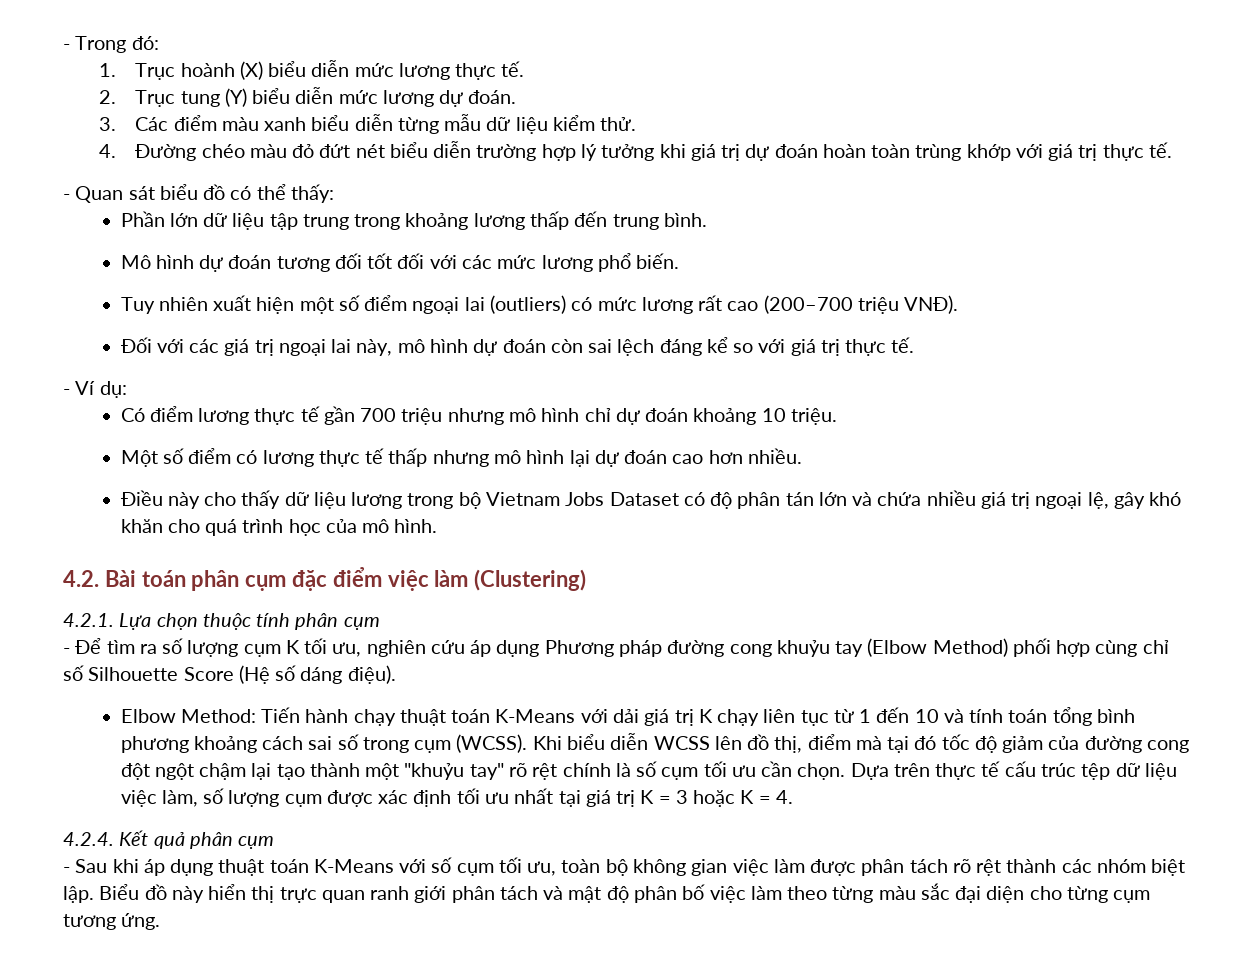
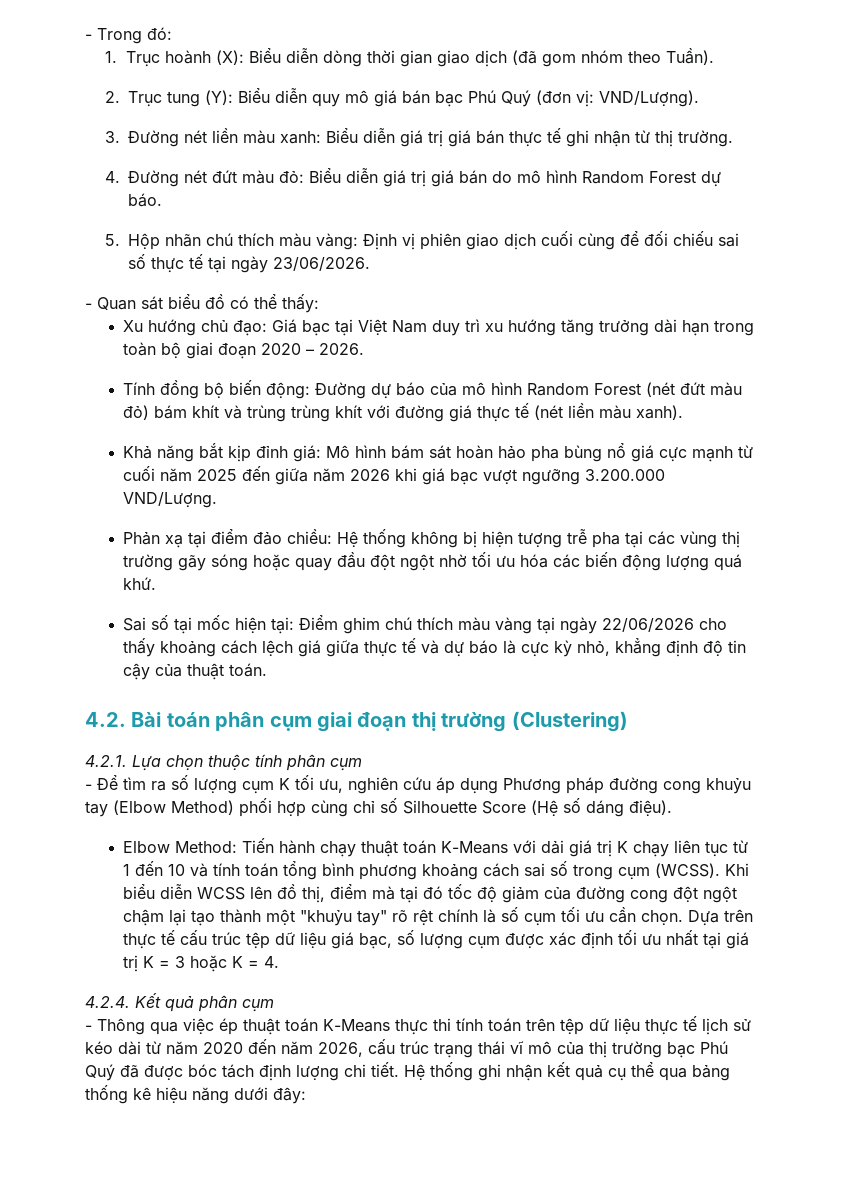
[239,60,525,80] [99,87,517,107] [99,114,637,134] [99,141,1172,161] (X) biểu diễn mức lương thực tế. // 2. Trục tung (Y) biểu diễn mức lương dự đoán. // 3. Các điểm màu xanh biểu diễn từng mẫu dữ liệu kiểm thử. // 4. Đường chéo màu đỏ đứt nét biểu diễn trường hợp lý tưởng khi giá trị dự đoán hoàn toàn trùng khớp với giá trị thực tế. -> [215,48,714,67] [105,88,700,107] [105,128,734,147] [105,168,722,187] [128,193,163,207] [105,231,740,250] [128,254,371,273] (X): Biểu diễn dòng thời gian giao dịch (đã gom nhóm theo Tuần). // 2. Trục tung (Y): Biểu diễn quy mô giá bán bạc Phú Quý (đơn vị: VND/Lượng). // 3. Đường nét liền màu xanh: Biểu diễn giá trị giá bán thực tế ghi nhận từ thị trường. // 4. Đường nét đứt màu đỏ: Biểu diễn giá trị giá bán do mô hình Random Forest dự báo. // 5. Hộp nhãn chú thích màu vàng: Định vị phiên giao dịch cuối cùng để đối chiếu sai số thực tế tại ngày 23/06/2026.
[120,211,707,230] [120,253,680,272] [120,295,959,314] [120,337,915,356] [63,381,127,398] [120,406,837,425] [120,448,802,467] [120,490,1182,509] [120,519,438,536] Phần lớn dữ liệu tập trung trong khoảng lương thấp đến trung bình. // Mô hình dự đoán tương đối tốt đối với các mức lương phổ biến. // Tuy nhiên xuất hiện một số điểm ngoại lai (outliers) có mức lương rất cao (200–700 triệu VNĐ). // Đối với các giá trị ngoại lai này, mô hình dự đoán còn sai lệch đáng kể so với giá trị thực tế. // - Ví dụ: // Có điểm lương thực tế gần 700 triệu nhưng mô hình chỉ dự đoán khoảng 10 triệu. // Một số điểm có lương thực tế thấp nhưng mô hình lại dự đoán cao hơn nhiều. // Điều này cho thấy dữ liệu lương trong bộ Vietnam Jobs Dataset có độ phân tán lớn và chứa nhiều giá trị ngoại lệ, gây khó khăn cho quá trình học của mô hình. -> [123,319,755,336] [123,342,365,359] [123,380,743,399] [123,403,684,422] [123,443,754,462] [123,466,666,485] [123,492,218,508] [123,529,741,548] [123,552,743,571] [123,577,157,590] [123,615,728,634] [123,638,747,657] [123,663,268,680] Xu hướng chủ đạo: Giá bạc tại Việt Nam duy trì xu hướng tăng trưởng dài hạn trong toàn bộ giai đoạn 2020 – 2026. // Tính đồng bộ biến động: Đường dự báo của mô hình Random Forest (nét đứt màu đỏ) bám khít và trùng trùng khít với đường giá thực tế (nét liền màu xanh). // Khả năng bắt kịp đỉnh giá: Mô hình bám sát hoàn hảo pha bùng nổ giá cực mạnh từ cuối năm 2025 đến giữa năm 2026 khi giá bạc vượt ngưỡng 3.200.000 VND/Lượng. // Phản xạ tại điểm đảo chiều: Hệ thống không bị hiện tượng trễ pha tại các vùng thị trường gãy sóng hoặc quay đầu đột ngột nhờ tối ưu hóa các biến động lượng quá khứ. // Sai số tại mốc hiện tại: Điểm ghim chú thích màu vàng tại ngày 22/06/2026 cho thấy khoảng cách lệch giá giữa thực tế và dự báo là cực kỳ nhỏ, khẳng định độ tin cậy của thuật toán.
[292,567,469,591] đặc điểm việc làm -> [317,711,507,732] giai đoạn thị trường
[120,790,198,807] việc làm, -> [331,932,393,949] giá bạc,
[75,857,1186,876] [63,883,1151,903] [63,913,161,930] Sau khi áp dụng thuật toán K-Means với số cụm tối ưu, toàn bộ không gian việc làm được phân tách rõ rệt thành các nhóm biệt lập. Biểu đồ này hiển thị trực quan ranh giới phân tách và mật độ phân bố việc làm theo từng màu sắc đại diện cho từng cụm tương ứng. -> [97,1016,751,1035] [85,1039,728,1058] [85,1062,730,1081] [85,1085,306,1104] Thông qua việc ép thuật toán K-Means thực thi tính toán trên tệp dữ liệu thực tế lịch sử kéo dài từ năm 2020 đến năm 2026, cấu trúc trạng thái vĩ mô của thị trường bạc Phú Quý đã được bóc tách định lượng chi tiết. Hệ thống ghi nhận kết quả cụ thể qua bảng thống kê hiệu năng dưới đây:

